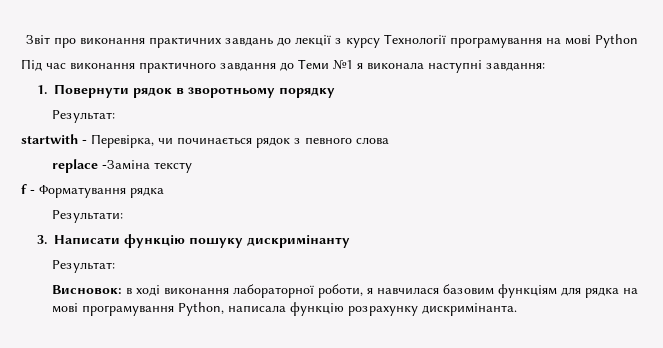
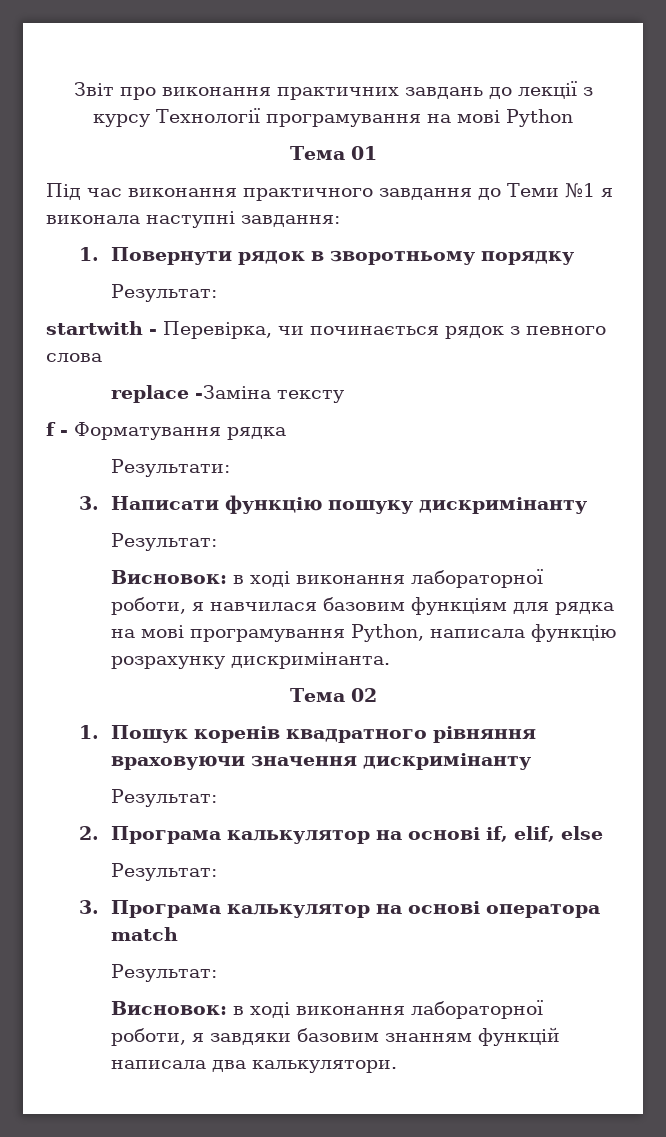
(638, 41) none -> [289,146,377,160] // Тема 01
(517, 309) none -> [289,688,377,702] [78,725,537,743] [111,753,532,770] [111,789,218,807] [78,826,604,844] [111,863,218,881] [78,900,601,918] [111,927,179,941] [111,964,218,982] [111,1000,544,1019] [111,1027,561,1046] [111,1060,398,1073] // Тема 02 // 1. Пошук коренів квадратного рівняння враховуючи значення дискримінанту // Результат: // 2. Програма калькулятор на основі if, elif, else // Результат: // 3. Програма калькулятор на основі оператора match // Результат: // Висновок: в ході виконання лабораторної роботи, я завдяки базовим знанням функцій написала два калькулятори.

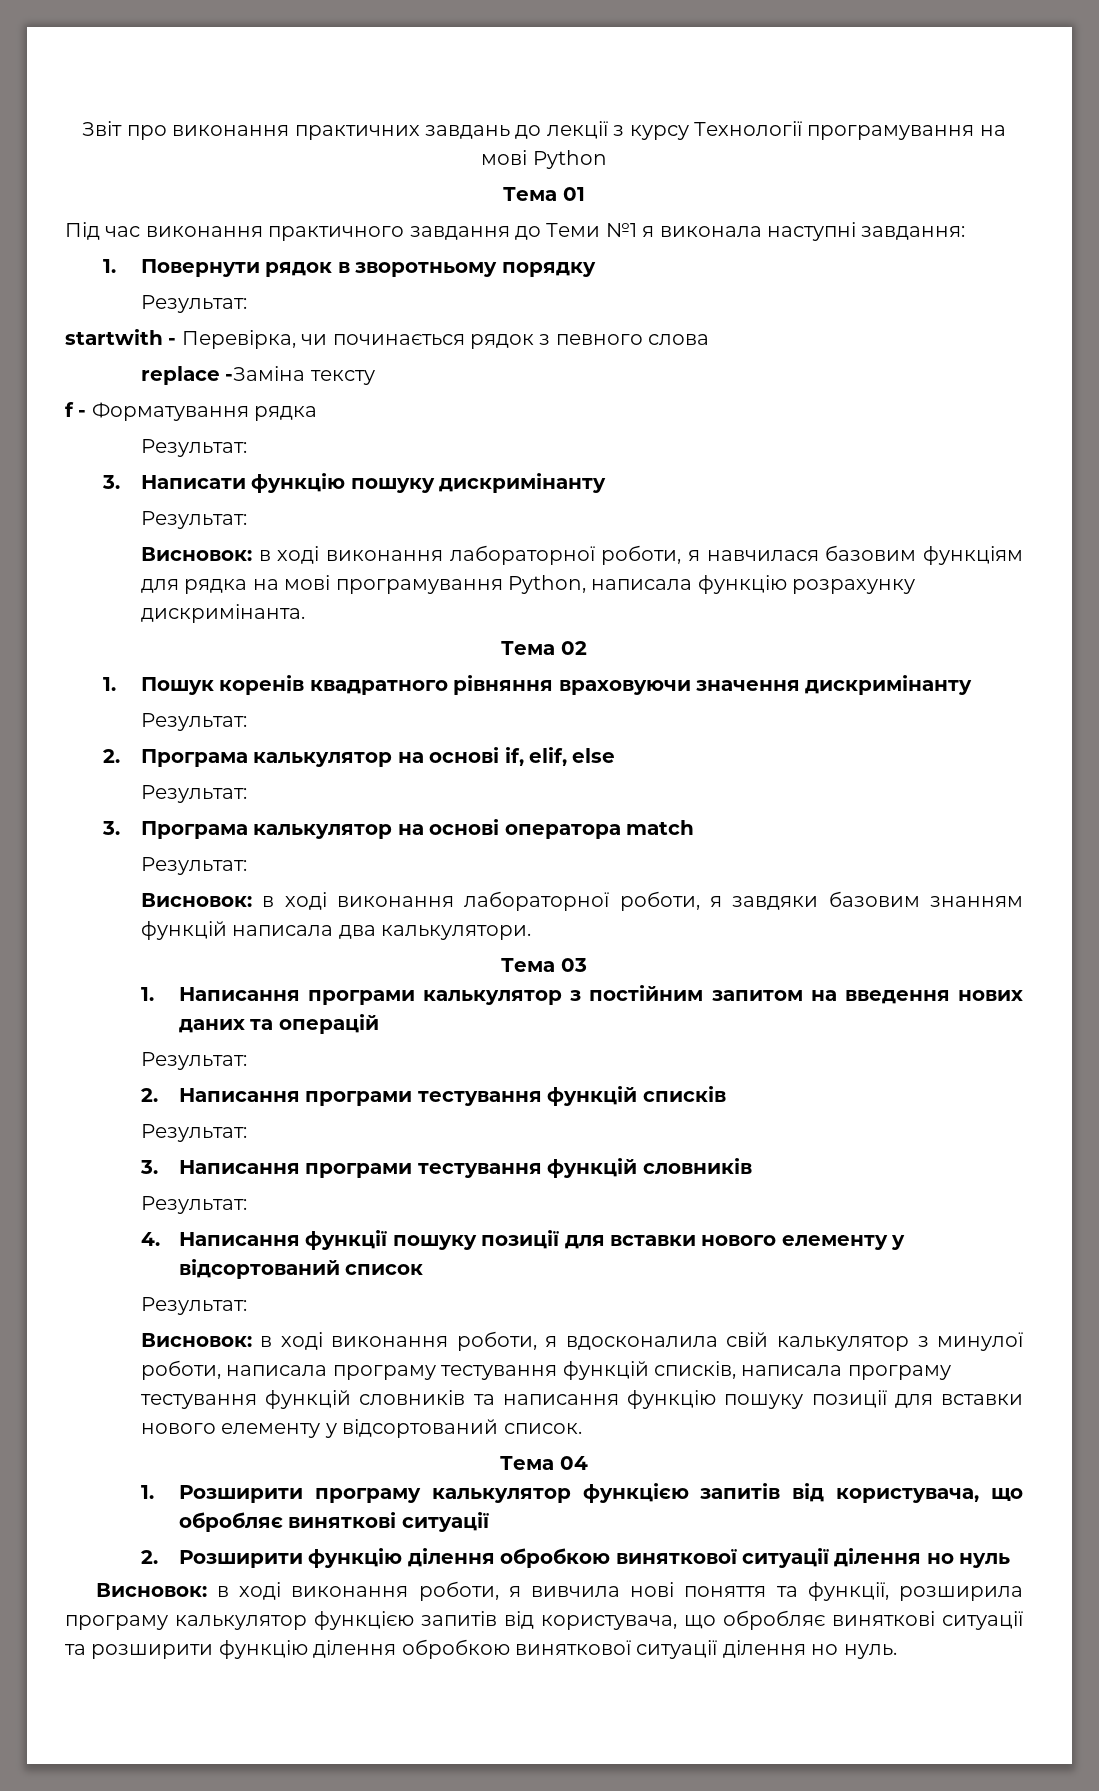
[111,459,231,477] Результати: -> [140,439,247,457] Результат:
(398, 1066) none -> [501,958,587,972] [140,985,1023,1005] [178,1014,379,1034] [140,1052,247,1070] [140,1086,726,1106] [140,1124,247,1142] [139,1158,752,1178] [140,1196,247,1214] [140,1230,906,1250] [178,1259,424,1279] [140,1297,247,1315] [140,1331,1023,1351] [140,1360,951,1380] [140,1390,1024,1409] [140,1419,582,1438] [500,1456,588,1470] [140,1483,1023,1503] [178,1512,489,1532] [140,1548,1011,1568] [95,1581,1024,1601] [65,1610,1023,1630] [65,1639,897,1659] // Тема 03 // 1. Написання програми калькулятор з постійним запитом на введення нових даних та операцій // Результат: // 2. Написання програми тестування функцій списків // Результат: // 3. Написання програми тестування функцій словників // Результат: // 4. Написання функції пошуку позиції для вставки нового елементу у відсортований список // Результат: // Висновок: в ході виконання роботи, я вдосконалила свій калькулятор з минулої роботи, написала програму тестування функцій списків, написала програму тестування функцій словників та написання функцію пошуку позиції для вставки нового елементу у відсортований список. // Тема 04 // 1. Розширити програму калькулятор функцією запитів від користувача, що обробляє виняткові ситуації // 2. Розширити функцію ділення обробкою виняткової ситуації ділення но нуль // Висновок: в ході виконання роботи, я вивчила нові поняття та функції, розширила програму калькулятор функцією запитів від користувача, що обробляє виняткові ситуації та розширити функцію ділення обробкою виняткової ситуації ділення но нуль.

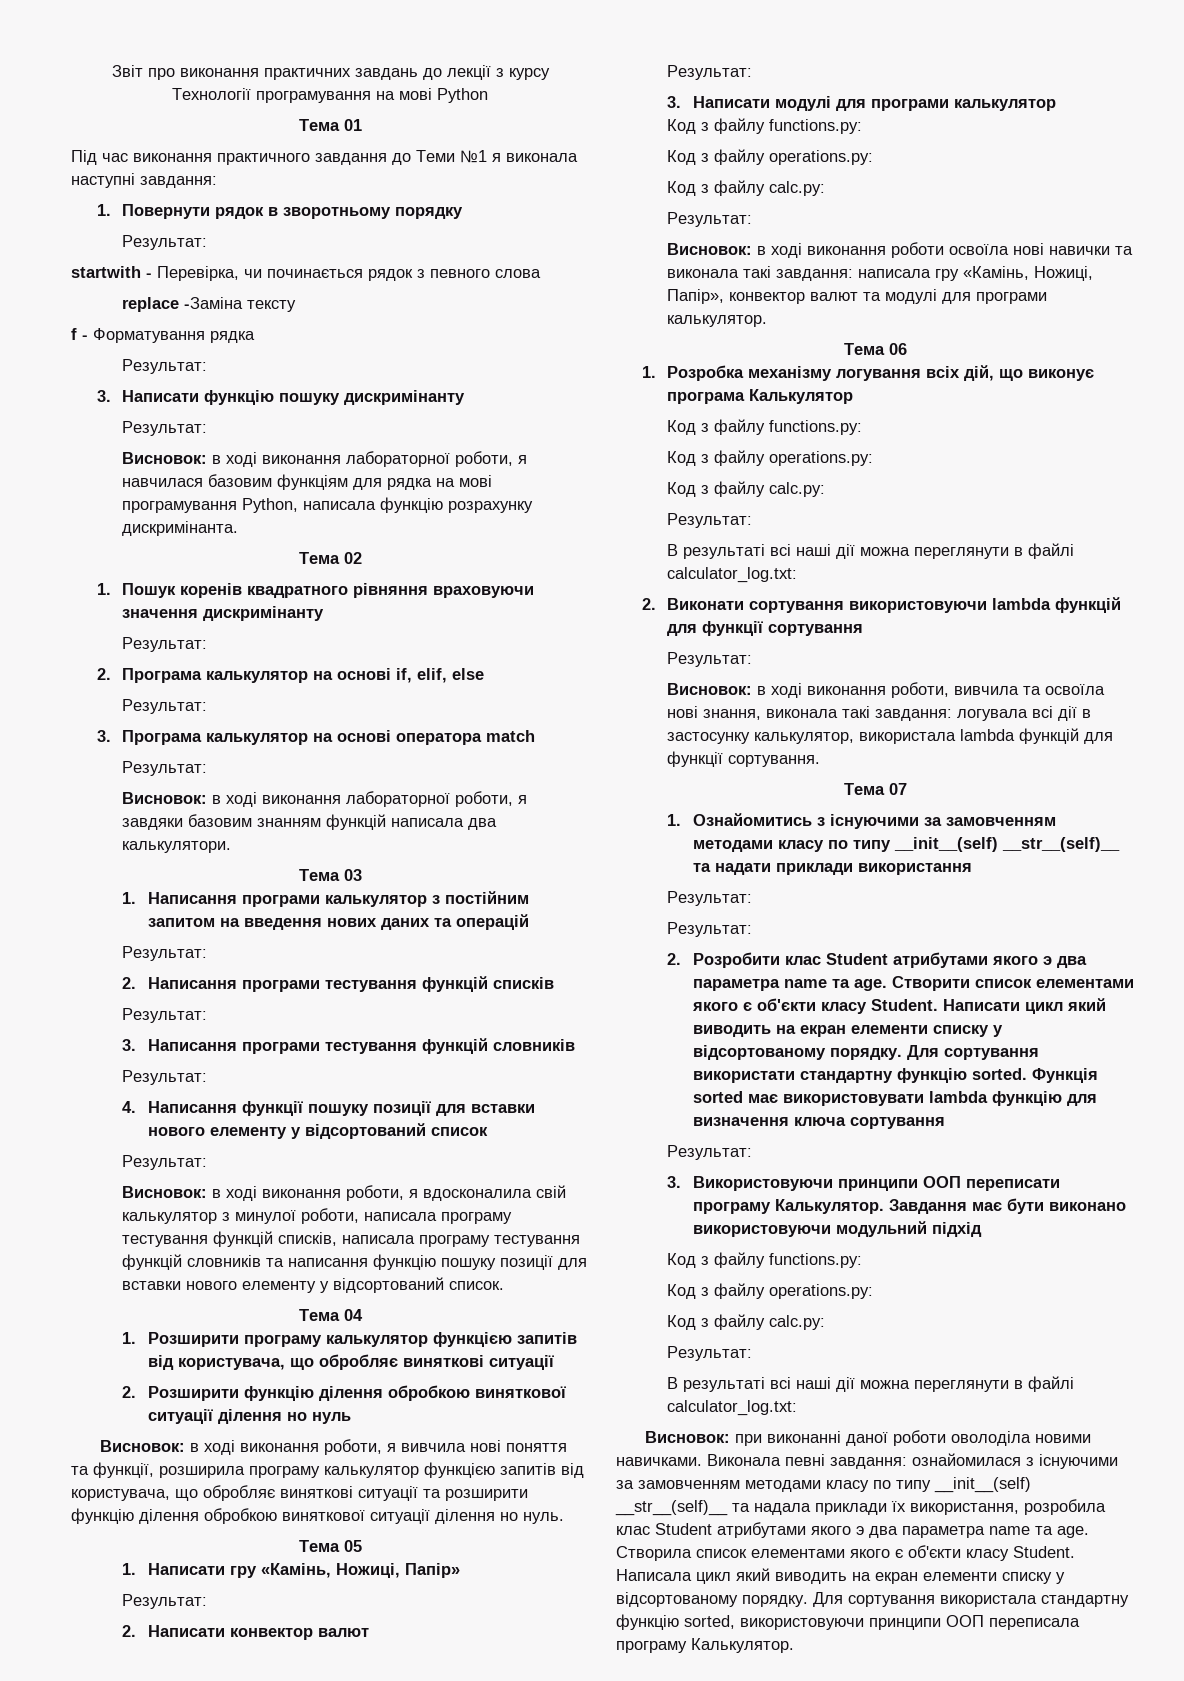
(897, 1651) none -> [298,1540,362,1552] [122,1563,460,1578] [122,1594,208,1609] [122,1625,369,1640] [667,65,753,80] [667,96,1056,111] [667,118,863,134] [667,149,874,165] [667,180,826,196] [667,212,753,227] [667,242,1134,258] [667,266,1094,281] [667,289,1048,304] [667,315,768,327] [843,343,907,355] [641,365,1095,381] [667,389,854,404] [667,419,863,435] [667,450,874,466] [667,481,826,497] [667,513,753,528] [667,543,1075,559] [667,567,798,583] [641,597,1122,613] [667,621,864,636] [667,652,753,667] [667,682,1106,698] [667,706,1092,721] [667,728,1114,744] [667,751,821,767] [843,783,907,795] [667,813,1056,829] [692,837,1120,852] [692,863,972,875] [667,891,753,906] [667,922,753,937] [667,952,1087,968] [692,976,1134,991] [691,998,1106,1014] [692,1025,1003,1037] [692,1045,1039,1060] [692,1068,1098,1083] [692,1091,1097,1106] [692,1117,945,1129] [667,1145,753,1160] [667,1176,1060,1191] [692,1198,1126,1214] [692,1221,982,1237] [667,1252,863,1268] [667,1283,874,1299] [667,1314,826,1330] [667,1346,753,1361] [667,1376,1075,1392] [667,1400,798,1416] [645,1430,1092,1446] [616,1453,1118,1469] [616,1477,1031,1493] [615,1499,1106,1516] [616,1522,1089,1538] [616,1545,1075,1561] [616,1568,1065,1584] [616,1592,1129,1607] [616,1614,1080,1630] [616,1638,794,1653] // Тема 05 // 1. Написати гру «Камінь, Ножиці, Папір» // Результат: // 2. Написати конвектор валют // Результат: // 3. Написати модулі для програми калькулятор // Код з файлу functions.py: // Код з файлу operations.py: // Код з файлу calc.py: // Результат: // Висновок: в ході виконання роботи освоїла нові навички та виконала такі завдання: написала гру «Камінь, Ножиці, Папір», конвектор валют та модулі для програми калькулятор. // Тема 06 // 1. Розробка механізму логування всіх дій, що виконує програма Калькулятор // Код з файлу functions.py: // Код з файлу operations.py: // Код з файлу calc.py: // Результат: // В результаті всі наші дії можна переглянути в файлі calculator_log.txt: // 2. Виконати сортування використовуючи lambda функцій для функції сортування // Результат: // Висновок: в ході виконання роботи, вивчила та освоїла нові знання, виконала такі завдання: логувала всі дії в застосунку калькулятор, використала lambda функцій для функції сортування. // Тема 07 // 1. Ознайомитись з існуючими за замовченням методами класу по типу __init__(self) __str__(self)__ та надати приклади використання // Результат: // Результат: // 2. Розробити клас Student атрибутами якого э два параметра name та age. Створити список елементами якого є об'єкти класу Student. Написати цикл який виводить на екран елементи списку у відсортованому порядку. Для сортування використати стандартну функцію sorted. Функція sorted має використовувати lambda функцію для визначення ключа сортування // Результат: // 3. Використовуючи принципи ООП переписати програму Калькулятор. Завдання має бути виконано використовуючи модульний підхід // Код з файлу functions.py: // Код з файлу operations.py: // Код з файлу calc.py: // Результат: // В результаті всі наші дії можна переглянути в файлі calculator_log.txt: // Висновок: при виконанні даної роботи оволоділа новими навичками. Виконала певні завдання: ознайомилася з існуючими за замовченням методами класу по типу __init__(self) __str__(self)__ та надала приклади їх використання, розробила клас Student атрибутами якого э два параметра name та age. Створила список елементами якого є об'єкти класу Student. Написала цикл який виводить на екран елементи списку у відсортованому порядку. Для сортування використала стандартну функцію sorted, використовуючи принципи ООП переписала програму Калькулятор.

